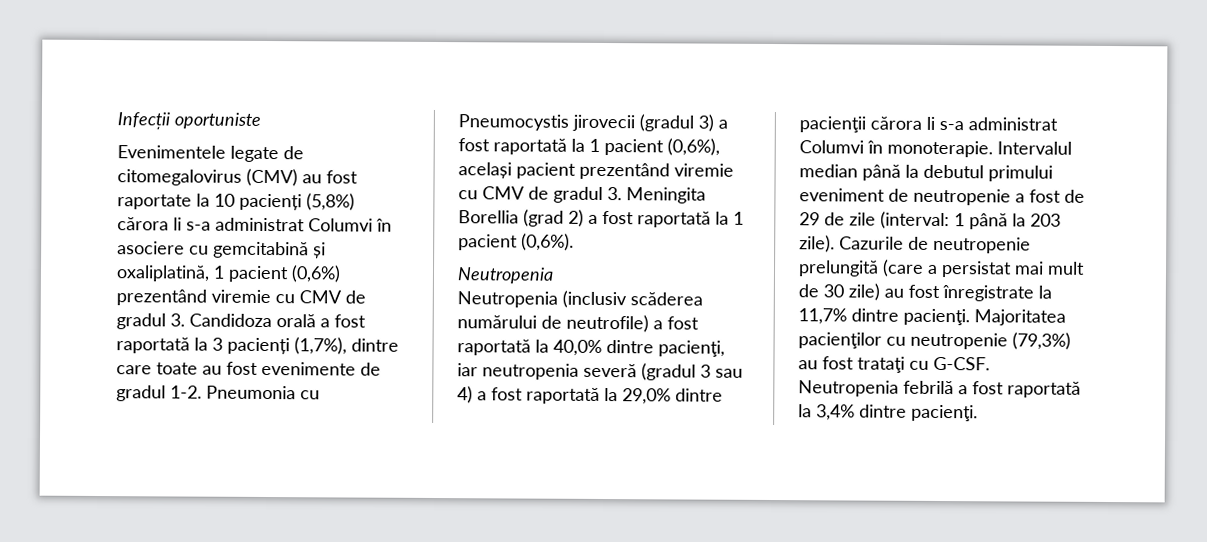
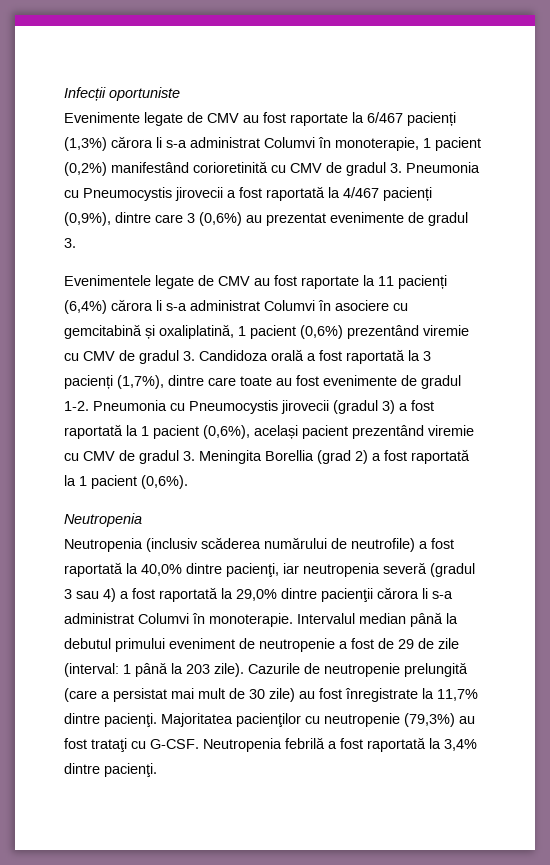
(261, 120) none -> [64,112,456,126] [64,136,481,151] [64,161,480,176] [64,186,432,201] [64,212,468,226] [64,238,76,248] // Evenimente legate de CMV au fost raportate la 6/467 pacienți (1,3%) cărora li s-a administrat Columvi în monoterapie, 1 pacient (0,2%) manifestând corioretinită cu CMV de gradul 3. Pneumonia cu Pneumocystis jirovecii a fost raportată la 4/467 pacienți (0,9%), dintre care 3 (0,6%) au prezentat evenimente de gradul 3.
[117,168,358,187] [117,193,355,211] citomegalovirus (CMV) au fost raportate la 10 pacienți (5,8%) -> [218,275,447,289] [64,300,107,314] CMV au fost raportate la 11 pacienți (6,4%)

